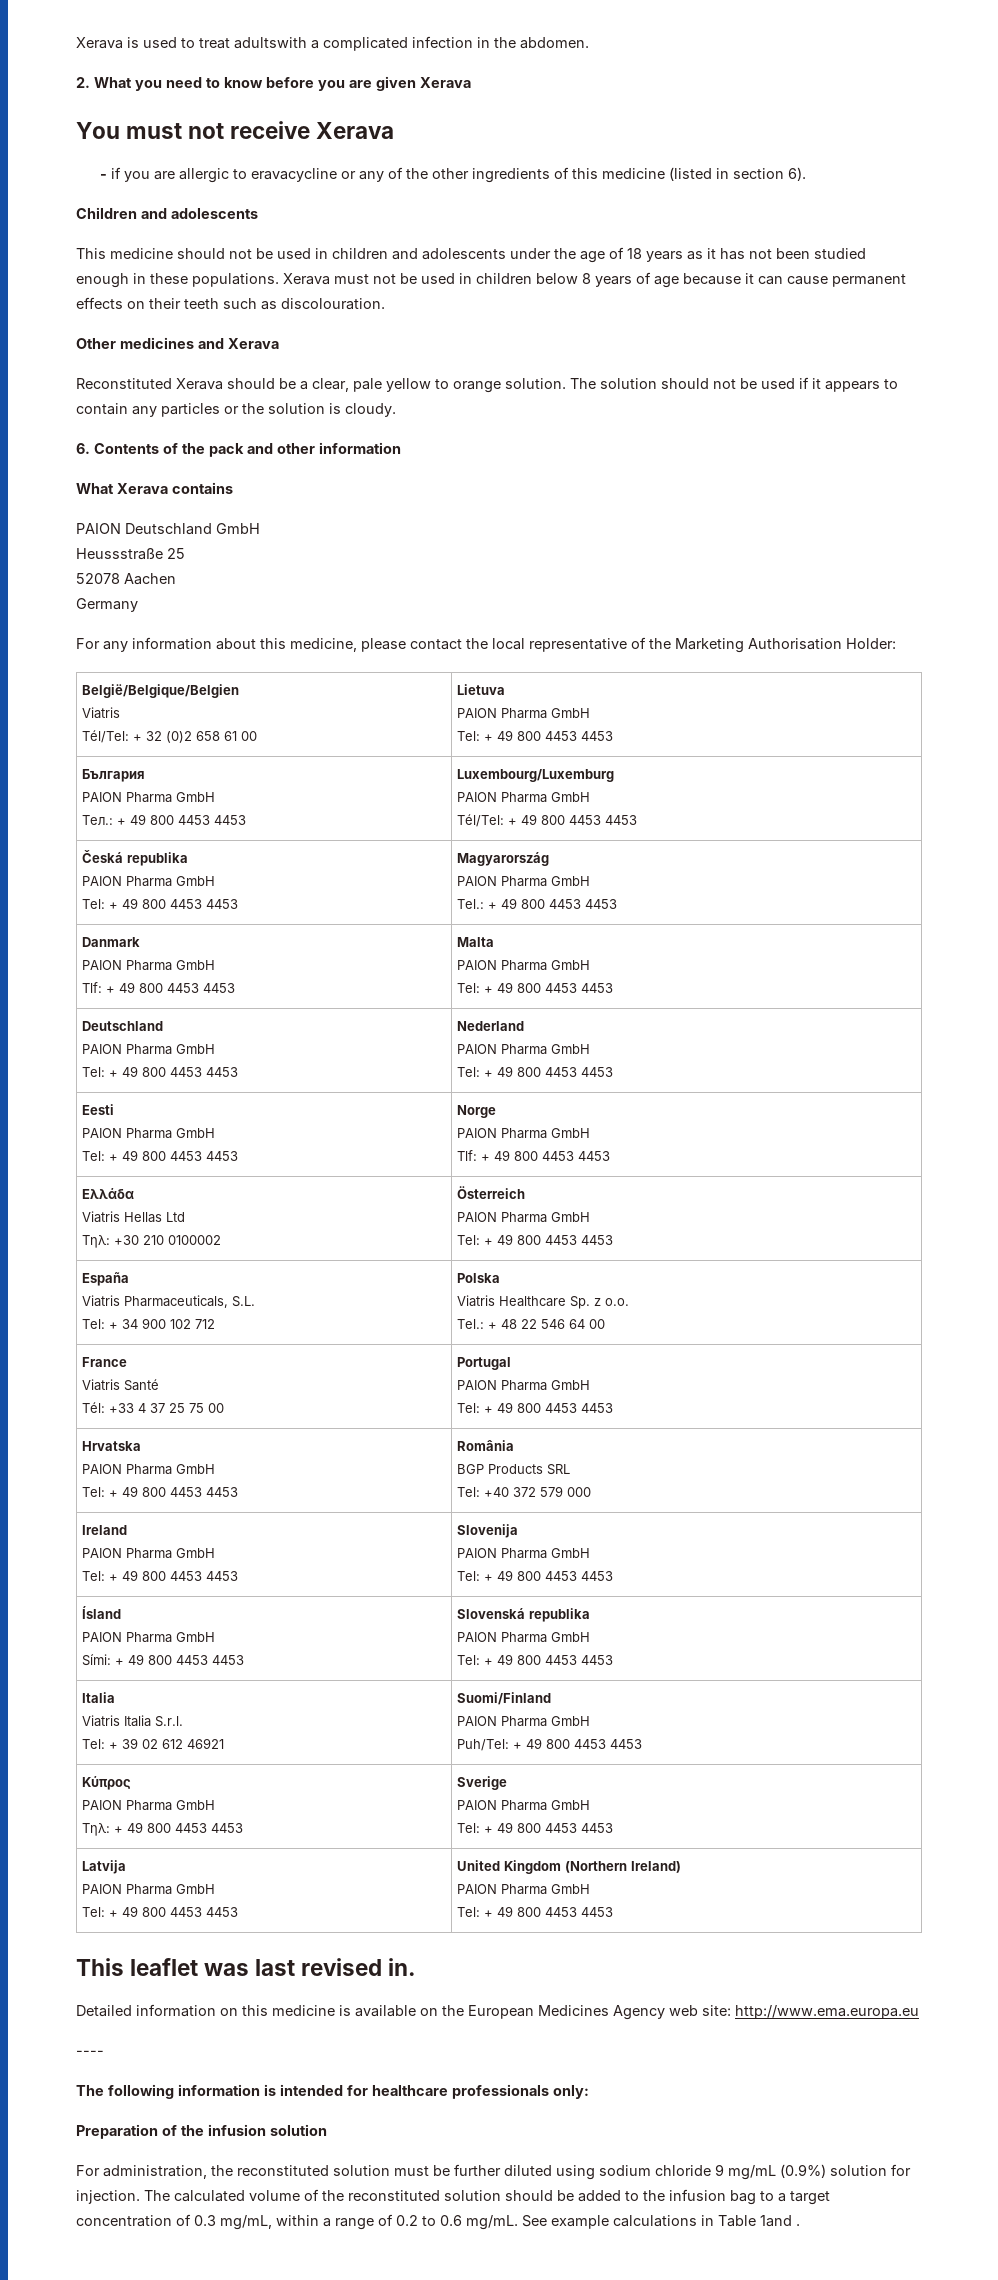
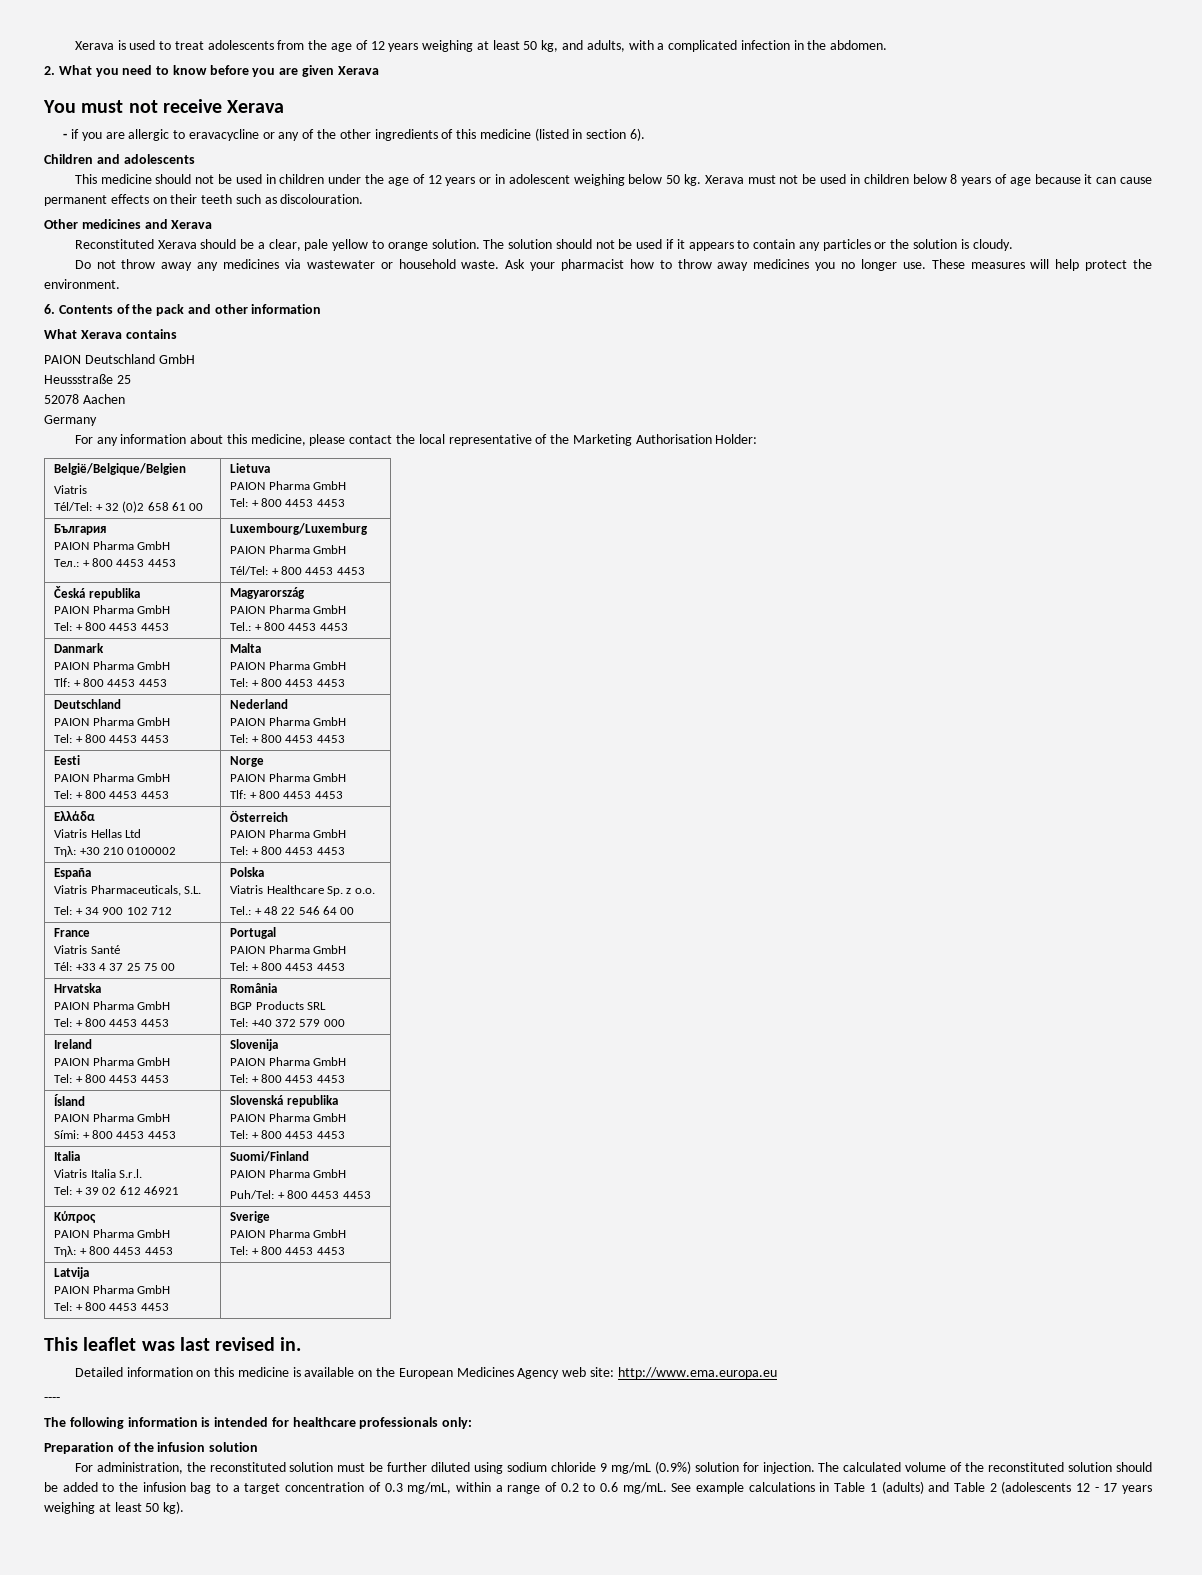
[234,37,307,49] adultswith -> [207,40,654,52] adolescents from the age of 12 years weighing at least 50 kg, and adults, with
[392,248,506,260] and adolescents -> (325, 179) none
[627,248,866,262] [76,273,279,288] 18 years as it has not been studied enough in these populations. -> [427,174,702,186] 12 years or in adolescent weighing below 50 kg.
(396, 410) none -> [74,259,1152,271] [44,279,120,289] // Do not throw away any medicines via wastewater or household waste. Ask your pharmacist how to throw away medicines you no longer use. These measures will help protect the environment.
[496,730,513,741] 49 -> (259, 503) none
[129,814,146,825] 49 -> (90, 563) none
[520,814,537,825] 49 -> (279, 571) none
[121,898,138,909] 49 -> (83, 627) none
[500,898,517,909] 49 -> (262, 627) none
[118,982,135,993] 49 -> (81, 683) none
[496,982,513,993] 49 -> (259, 683) none
[121,1066,138,1077] 49 -> (83, 739) none
[496,1066,513,1077] 49 -> (259, 739) none
[121,1150,138,1161] 49 -> (83, 795) none
[493,1150,510,1161] 49 -> (257, 795) none
[496,1234,513,1245] 49 -> (259, 851) none
[496,1402,513,1413] 49 -> (259, 967) none
[121,1486,138,1497] 49 -> (83, 1023) none
[121,1570,138,1581] 49 -> (83, 1079) none
[496,1570,513,1581] 49 -> (259, 1079) none
[127,1654,144,1665] 49 -> (90, 1135) none
[496,1654,513,1665] 49 -> (259, 1135) none
[525,1738,542,1749] 49 -> (285, 1195) none
[126,1822,143,1833] 49 -> (87, 1251) none
[496,1822,513,1833] 49 -> (259, 1251) none
[121,1906,238,1917] [456,1860,681,1874] [456,1884,590,1895] [456,1906,613,1917] 49 800 4453 4453 | United Kingdom (Northern Ireland) // PAION Pharma GmbH // Tel: + 49 800 4453 4453 -> [84,1302,169,1311] 800 4453 4453 |
[760,2215,800,2227] 1and . -> [869,1481,1153,1494] [44,1501,185,1514] 1 (adults) and Table 2 (adolescents 12 - 17 years weighing at least 50 kg).

